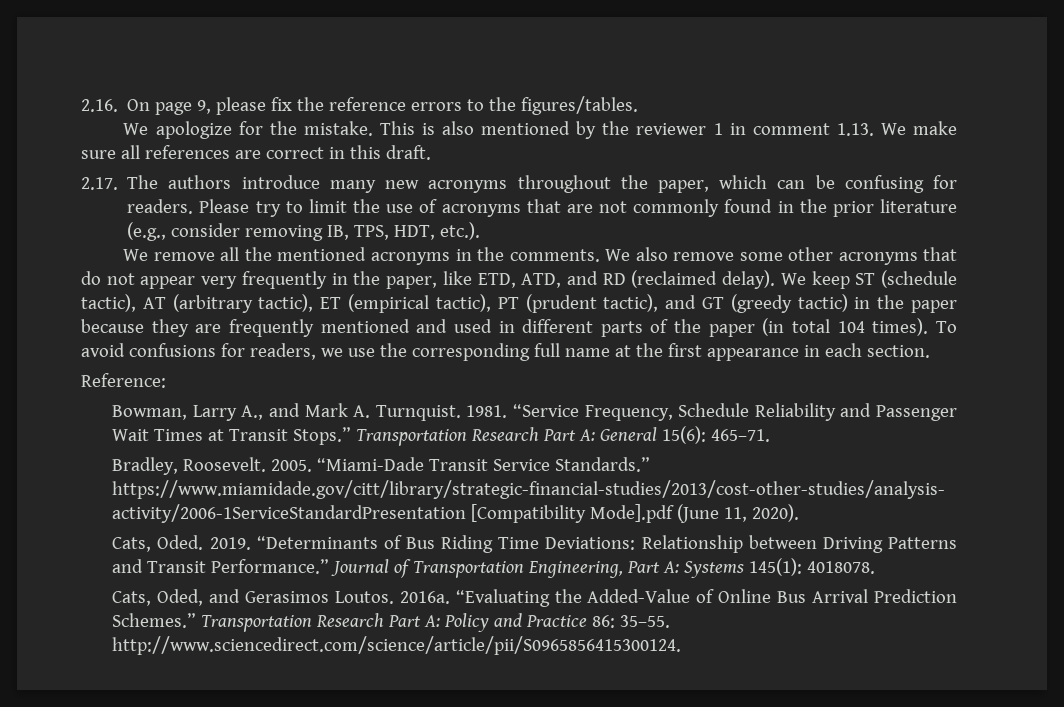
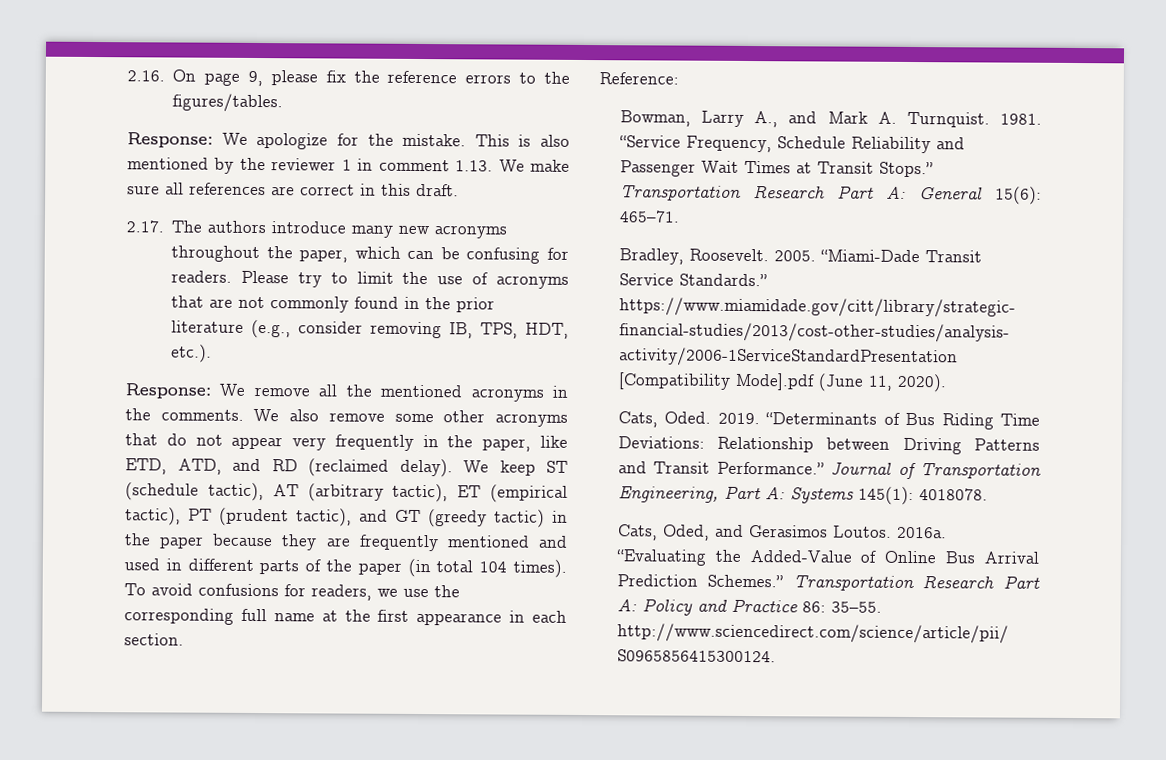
(639, 105) none -> [127,132,213,148] Response:
(481, 231) none -> [125,383,211,399] Response:

